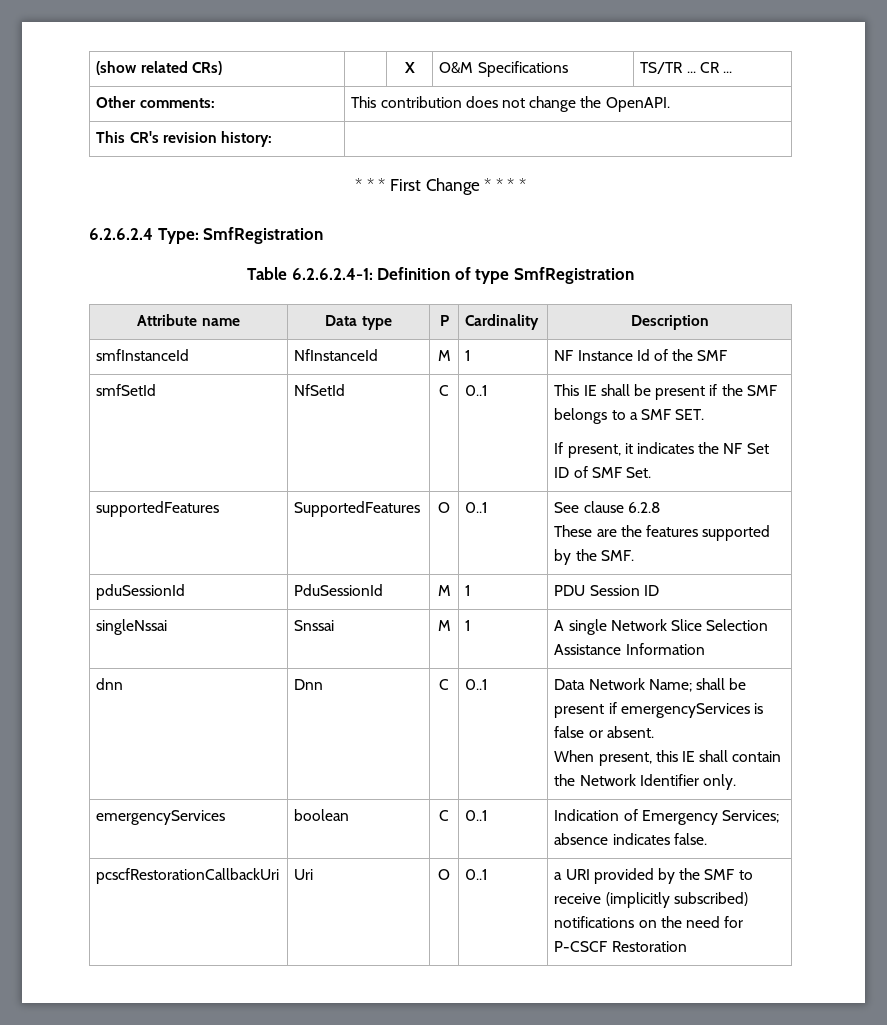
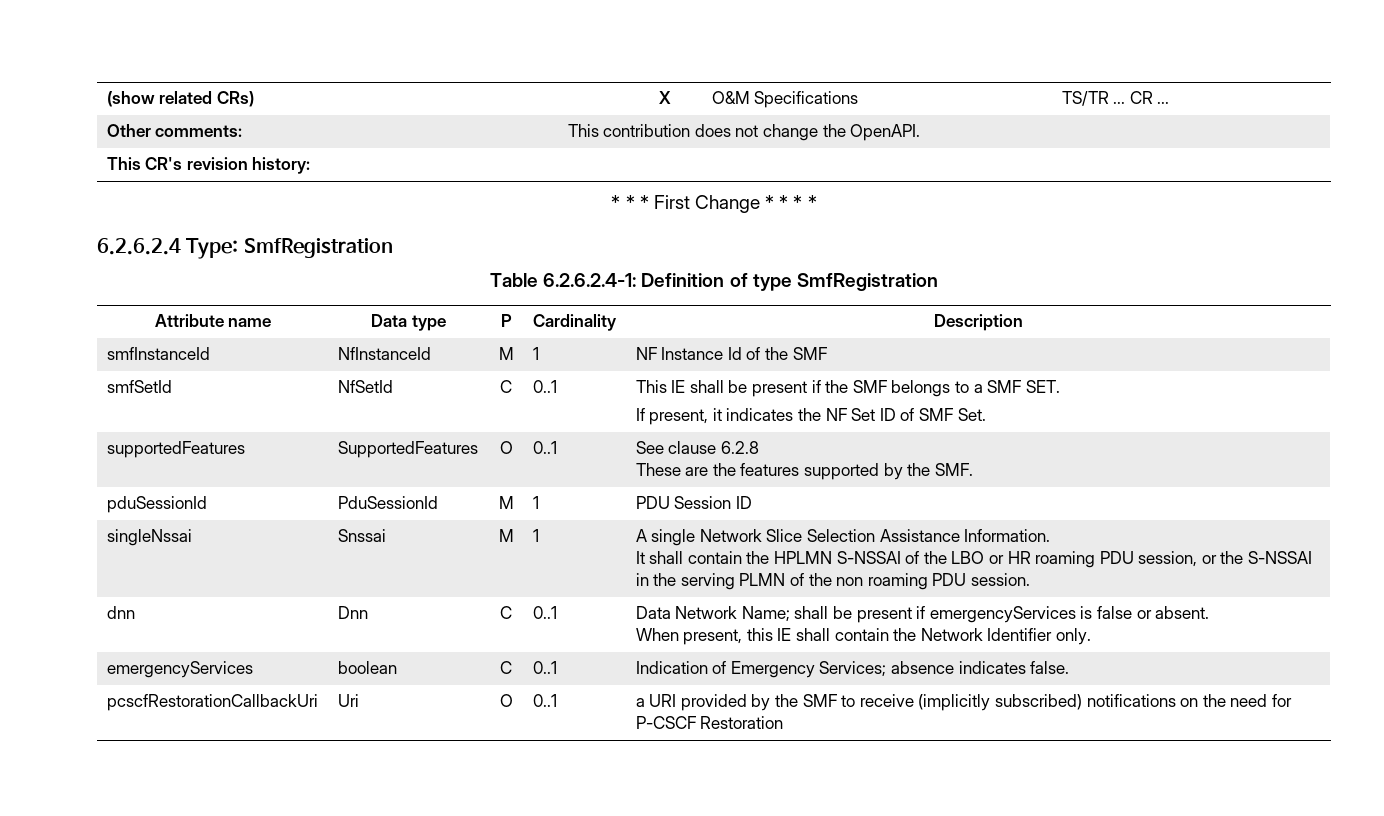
[625,643,705,655] Information -> [964,529,1051,542] [635,551,1313,568] [635,573,1030,590] Information. // It shall contain the HPLMN S-NSSAI of the LBO or HR roaming PDU session, or the S-NSSAI in the serving PLMN of the non roaming PDU session.

